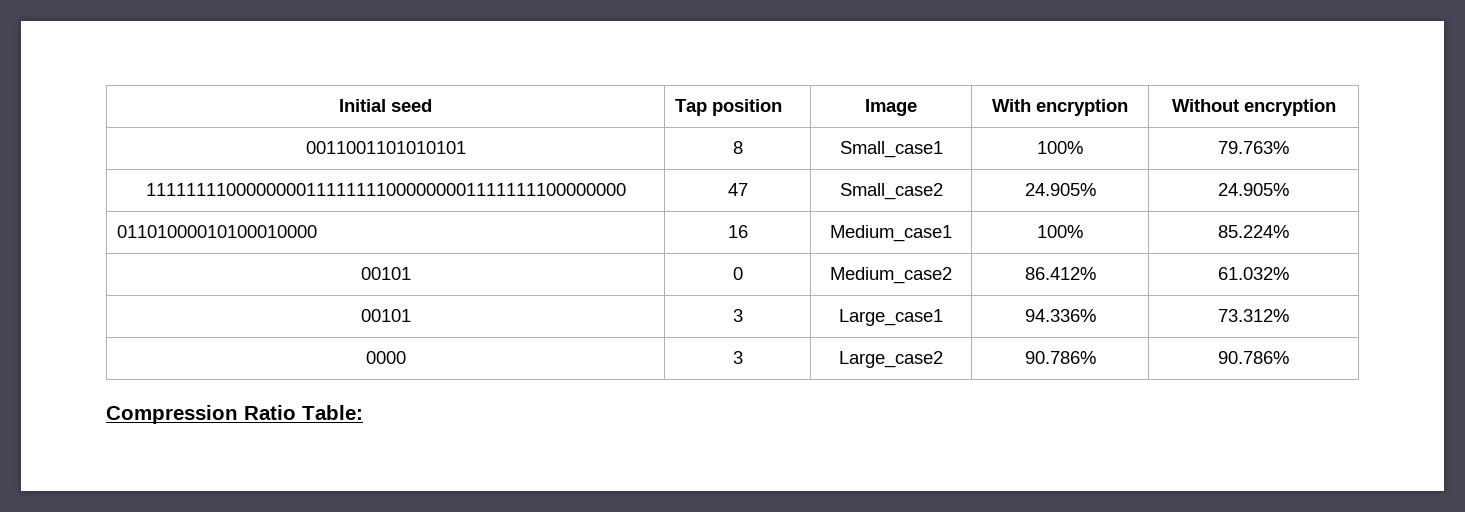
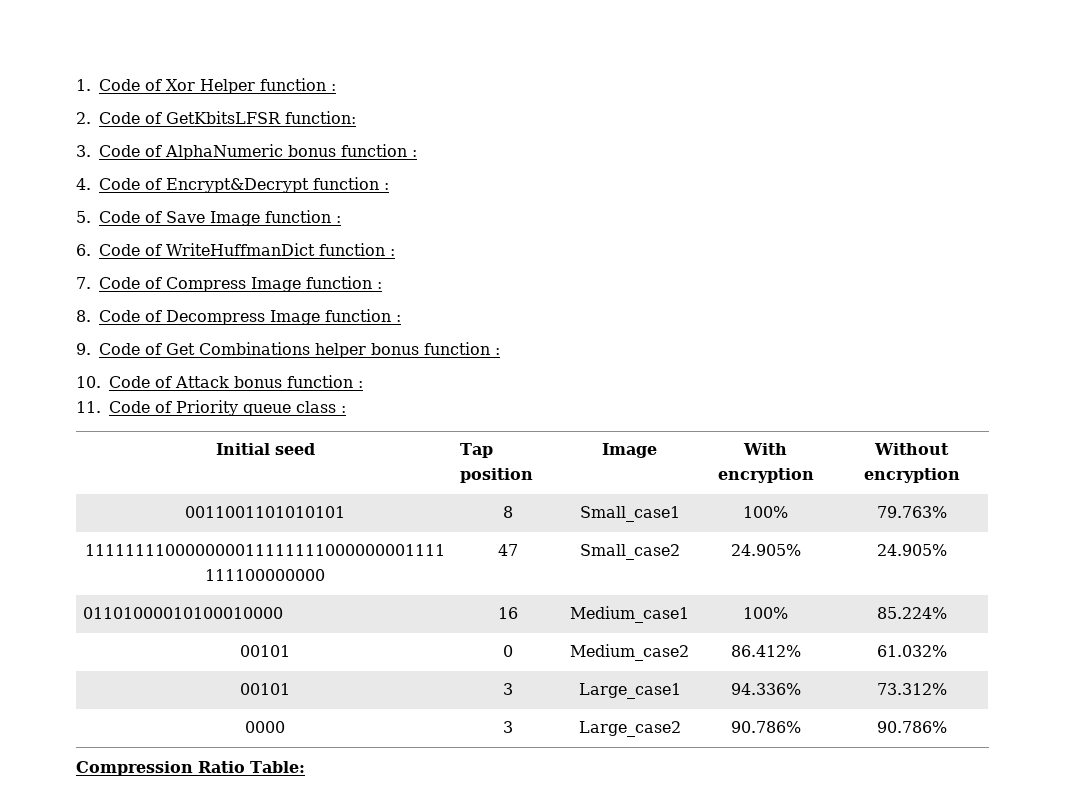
(339, 105) none -> [76,78,336,94] [76,111,356,124] [76,144,417,160] [76,177,389,193] [76,210,341,226] [76,243,395,256] [76,276,382,292] [76,309,401,325] [76,342,500,358] [76,375,363,388] [76,400,346,416] 1. Code of Xor Helper function : // 2. Code of GetKbitsLFSR function: // 3. Code of AlphaNumeric bonus function : // 4. Code of Encrypt&Decrypt function : // 5. Code of Save Image function : // 6. Code of WriteHuffmanDict function : // 7. Code of Compress Image function : // 8. Code of Decompress Image function : // 9. Code of Get Combinations helper bonus function : // 10. Code of Attack bonus function : // 11. Code of Priority queue class : //

